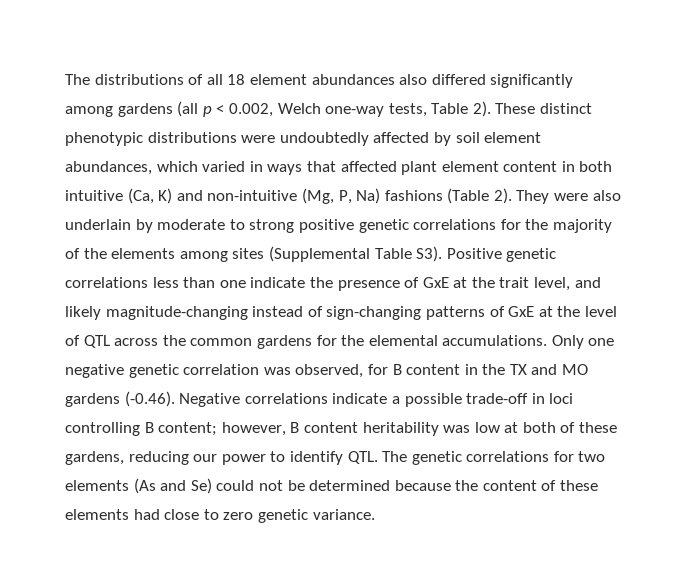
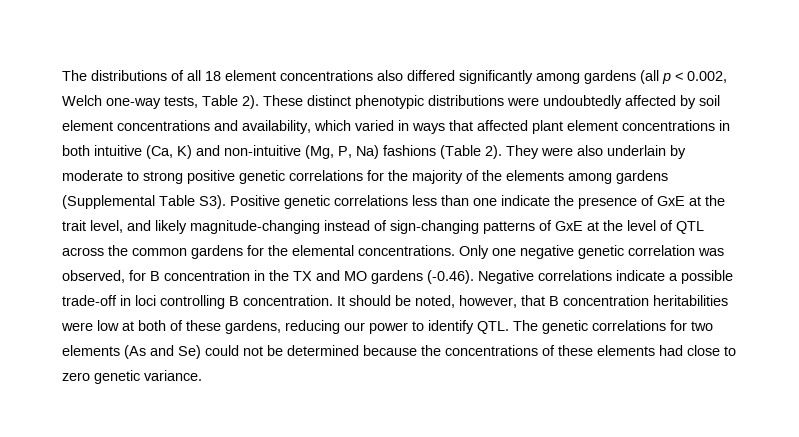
[311,74,395,85] abundances -> [280,70,373,81] concentrations
[65,161,152,175] abundances, -> [117,120,311,134] concentrations and availability,
[503,161,558,172] content -> [622,120,715,131] concentrations
[232,248,265,259] sites -> [616,170,668,184] gardens
[442,335,548,346] accumulations. -> [358,245,455,256] concentrations.
[406,364,461,375] content -> [164,270,250,281] concentration
[158,422,471,436] content; however, B content heritability was -> [243,295,728,308] [61,322,93,331] concentration. It should be noted, however, that B concentration heritabilities were
[482,480,537,491] content -> [445,345,538,356] concentrations

